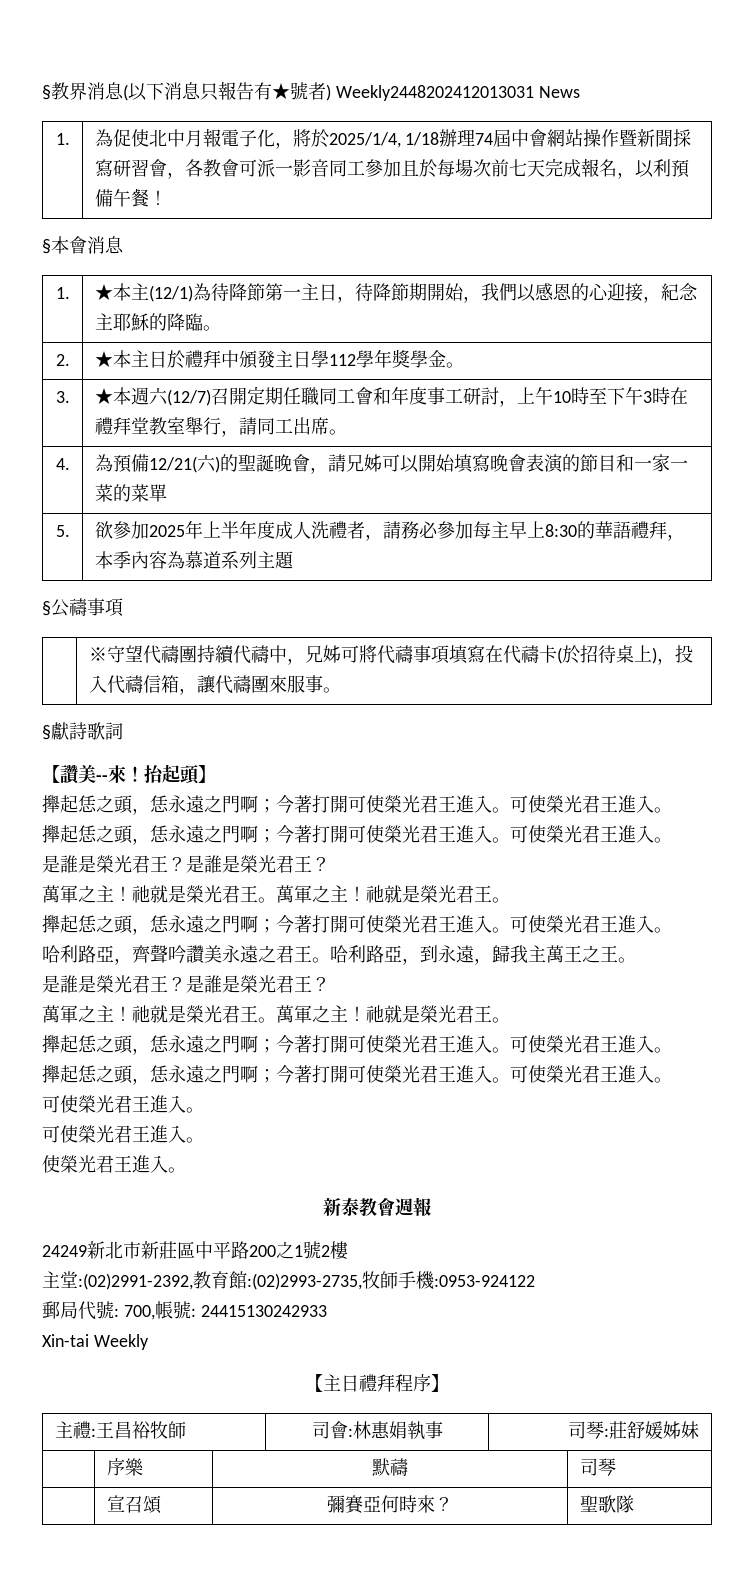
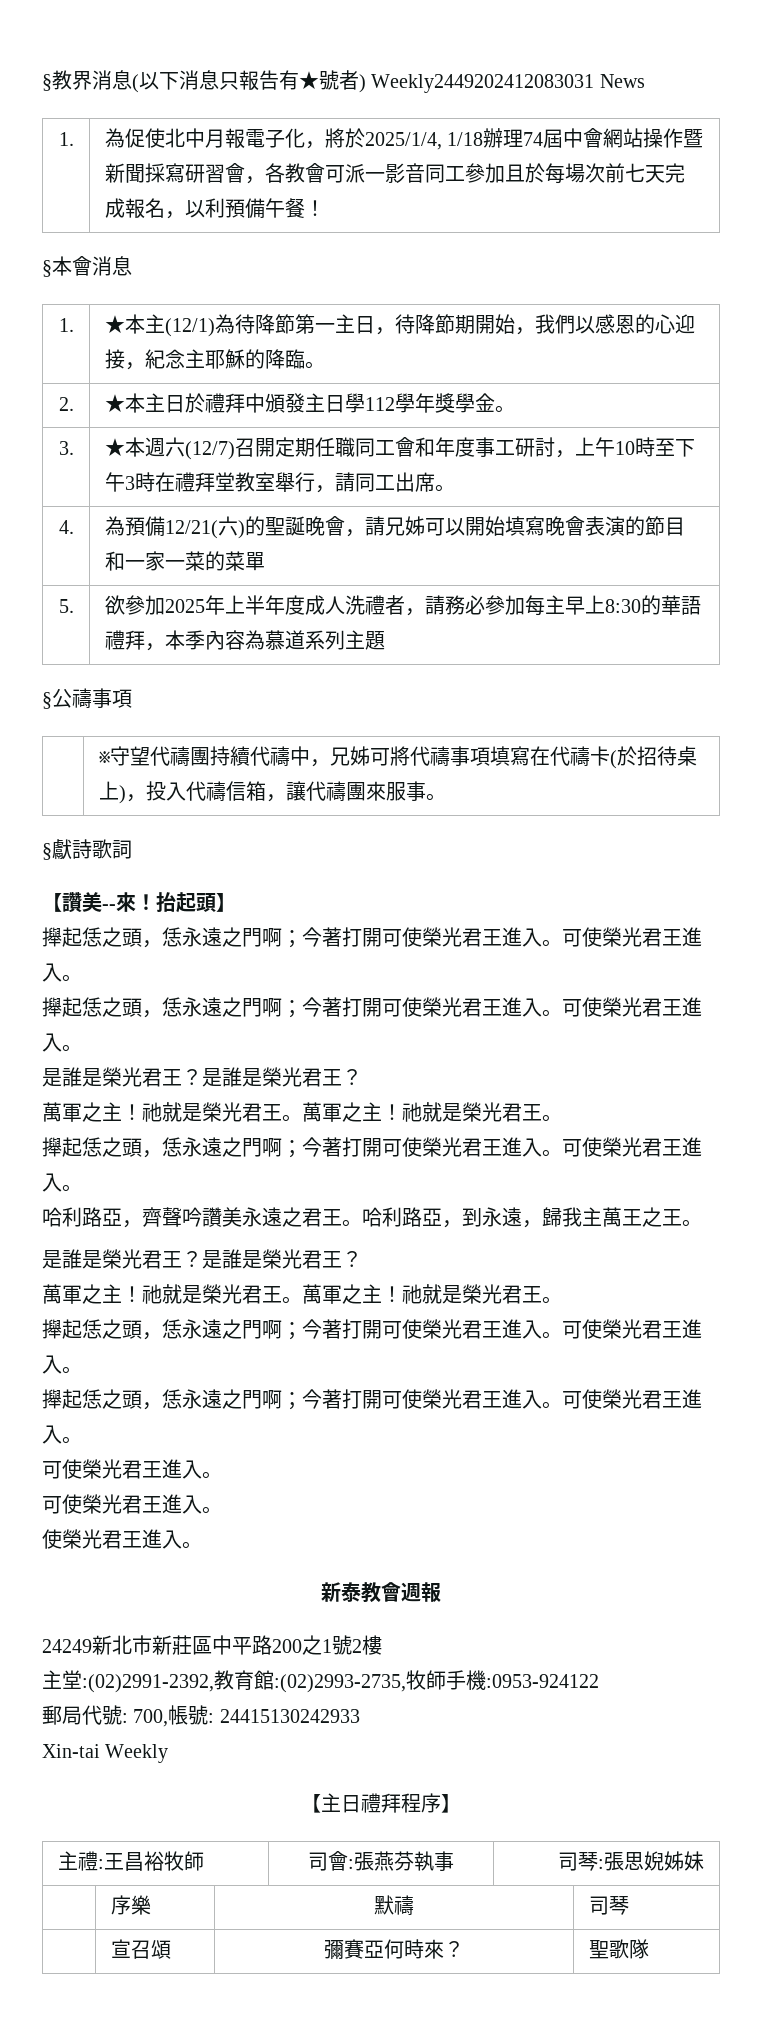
[335,85,534,101] Weekly2448202412013031 -> [371,74,595,93] Weekly2449202412083031
[352,1421,407,1439] 林惠娟 -> [354,1851,414,1871] 張燕芬
[609,1421,664,1439] 莊舒媛 -> [604,1851,665,1871] 張思婗

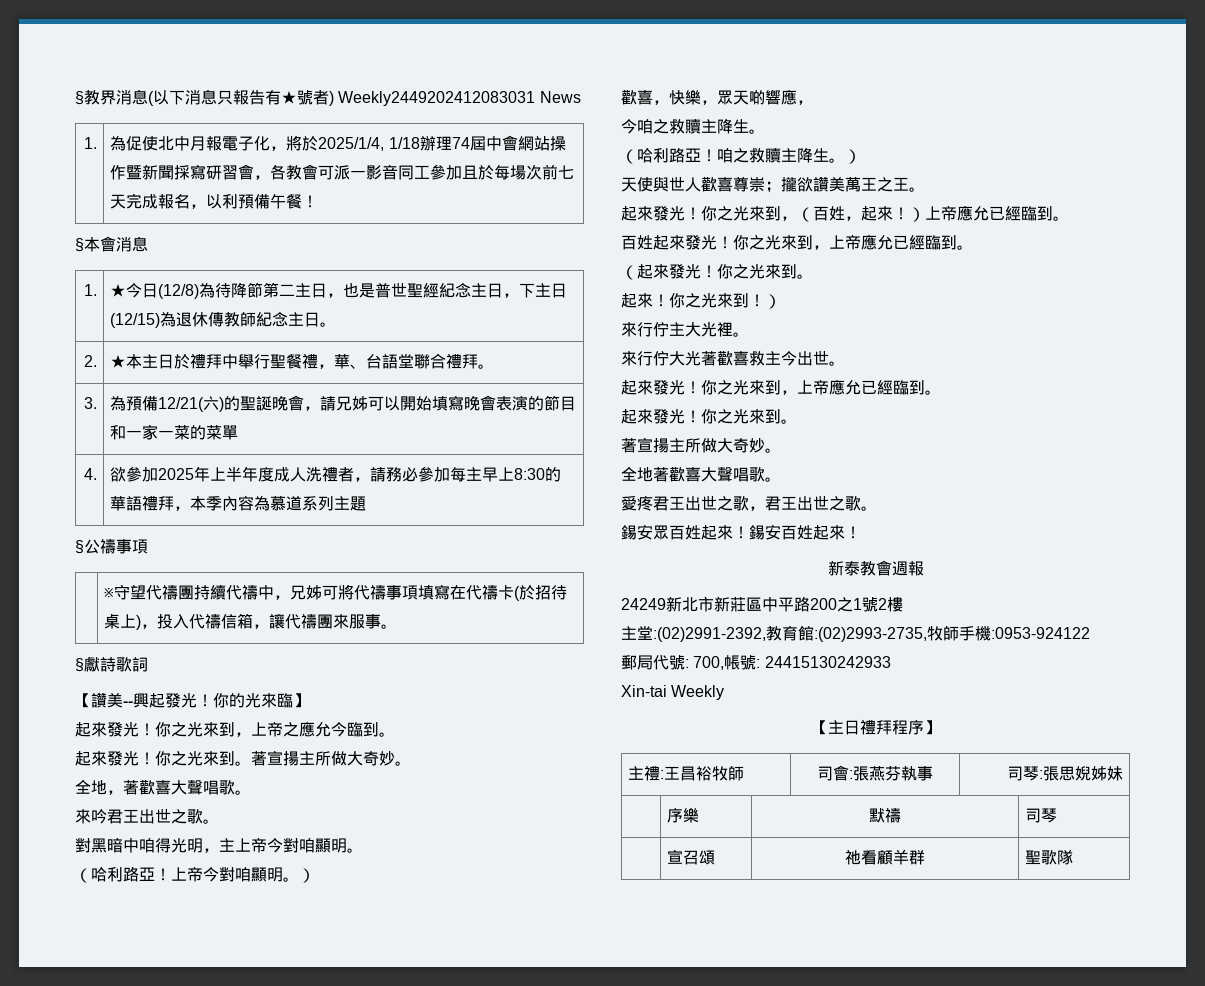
[124,314,215,337] 本主(12/1) -> [126,283,200,299] 今日(12/8)
[314,314,695,335] [104,349,305,370] 一主日，待降節期開始，我們以感恩的心迎接，紀念主耶穌的降臨 -> [279,282,568,298] [110,311,321,328] 二主日，也是普世聖經紀念主日，下主日(12/15)為退休傳教師紀念主日
[264,393,515,413] [59,441,75,455] [104,437,695,460] [104,472,455,493] [59,520,75,534] 頒發主日學112學年獎學金。 // 3. | ★本週六(12/7)召開定期任職同工會和年度事工研討，上午10時至下午3時在禮拜堂教室舉行，請同工出席。 // 4. -> [238,353,495,369] [83,397,97,409] 舉行聖餐禮，華、台語堂聯合禮拜。 // 3.
[59,599,75,613] 5. -> [83,468,97,480] 4.
[116,892,236,913] [42,927,702,948] [42,963,82,982] [42,997,702,1018] [42,1033,82,1052] [42,1067,362,1087] [42,1102,562,1122] [42,1137,702,1158] [42,1173,82,1192] [42,1207,702,1228] [42,1249,362,1269] [42,1284,562,1304] [42,1319,702,1340] [42,1355,82,1374] [42,1389,702,1410] [42,1425,82,1444] [42,1459,222,1479] [42,1494,222,1514] [42,1529,202,1549] 來！抬起頭】 // 攑起恁之頭，恁永遠之門啊；今著打開可使榮光君王進入。可使榮光君王進入。 // 攑起恁之頭，恁永遠之門啊；今著打開可使榮光君王進入。可使榮光君王進入。 // 是誰是榮光君王？是誰是榮光君王？ // 萬軍之主！祂就是榮光君王。萬軍之主！祂就是榮光君王。 // 攑起恁之頭，恁永遠之門啊；今著打開可使榮光君王進入。可使榮光君王進入。 // 哈利路亞，齊聲吟讚美永遠之君王。哈利路亞，到永遠，歸我主萬王之王。 // 是誰是榮光君王？是誰是榮光君王？ // 萬軍之主！祂就是榮光君王。萬軍之主！祂就是榮光君王。 // 攑起恁之頭，恁永遠之門啊；今著打開可使榮光君王進入。可使榮光君王進入。 // 攑起恁之頭，恁永遠之門啊；今著打開可使榮光君王進入。可使榮光君王進入。 // 可使榮光君王進入。 // 可使榮光君王進入。 // 使榮光君王進入。 -> [133,693,309,708] [75,721,395,737] [75,750,411,766] [75,779,251,795] [75,808,219,824] [75,837,363,853] [75,866,315,883] [621,89,813,105] [621,119,765,134] [621,147,861,164] [621,176,925,193] [621,205,1069,222] [621,234,973,250] [621,264,813,280] [621,293,781,309] [621,322,749,337] [621,351,845,366] [621,379,941,395] [621,409,797,424] [621,437,781,453] [621,466,781,482] [621,495,877,511] [621,524,861,540] 興起發光！你的光來臨】 // 起來發光！你之光來到，上帝之應允今臨到。 // 起來發光！你之光來到。著宣揚主所做大奇妙。 // 全地，著歡喜大聲唱歌。 // 來吟君王出世之歌。 // 對黑暗中咱得光明，主上帝今對咱顯明。 // （哈利路亞！上帝今對咱顯明。） // 歡喜，快樂，眾天啲響應， // 今咱之救贖主降生。 // （哈利路亞！咱之救贖主降生。） // 天使與世人歡喜尊崇；攏欲讚美萬王之王。 // 起來發光！你之光來到，（百姓，起來！）上帝應允已經臨到。 // 百姓起來發光！你之光來到，上帝應允已經臨到。 // （起來發光！你之光來到。 // 起來！你之光來到！） // 來行佇主大光裡。 // 來行佇大光著歡喜救主今出世。 // 起來發光！你之光來到，上帝應允已經臨到。 // 起來發光！你之光來到。 // 著宣揚主所做大奇妙。 // 全地著歡喜大聲唱歌。 // 愛疼君王出世之歌，君王出世之歌。 // 錫安眾百姓起來！錫安百姓起來！
[324,1939,464,1959] 彌賽亞何時來？ -> [845,849,925,865] 祂看顧羊群

